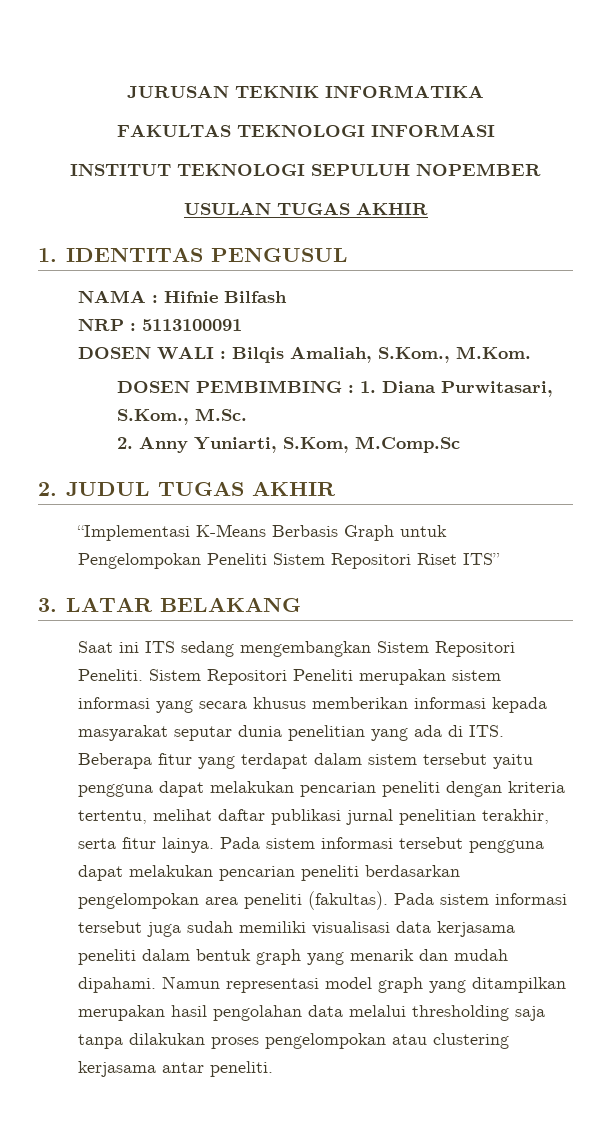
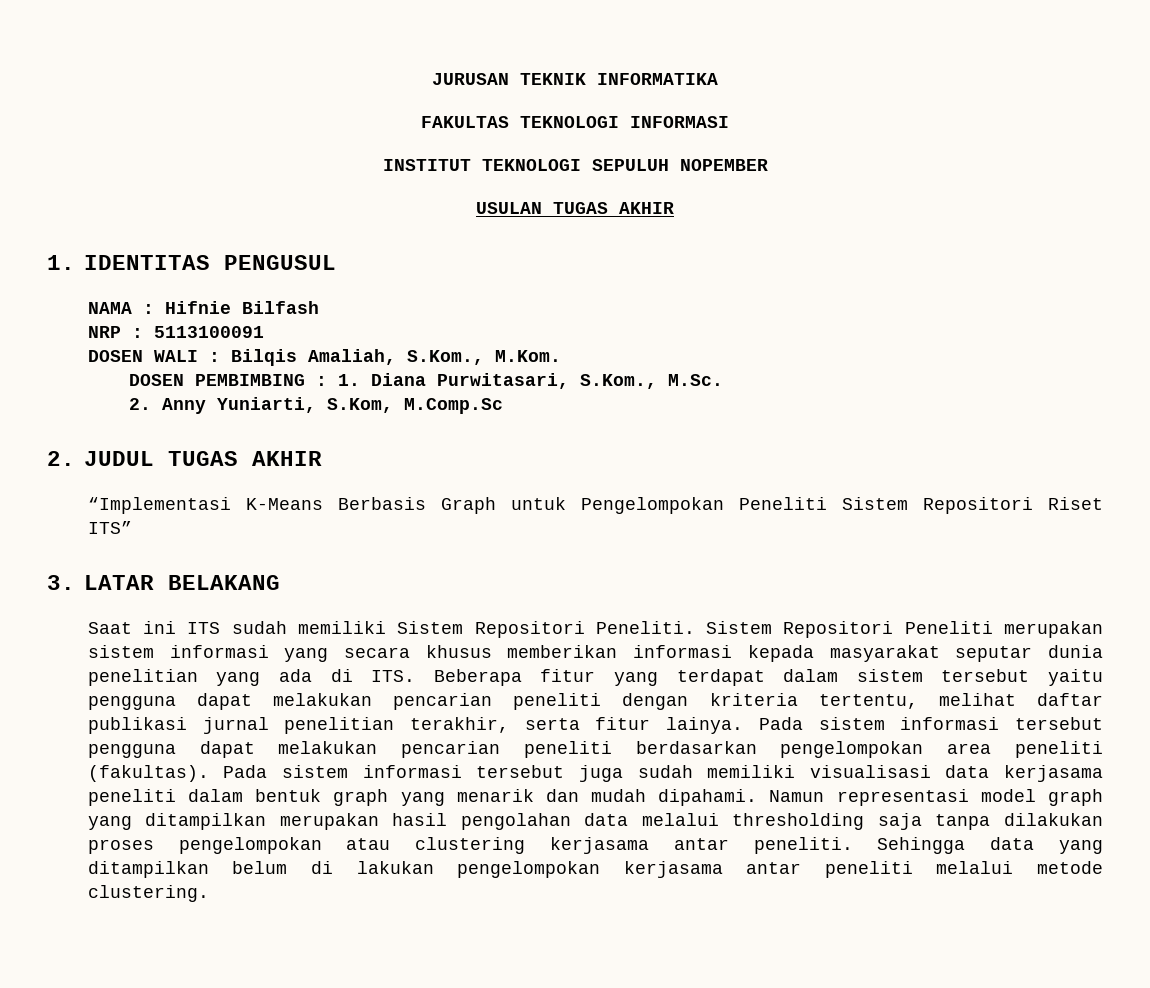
[180,641,371,657] sedang mengembangkan -> [231,621,386,634] sudah memiliki
(273, 1069) none -> [877,837,1103,854] [87,861,1104,878] [87,885,209,902] Sehingga data yang ditampilkan belum di lakukan pengelompokan kerjasama antar peneliti melalui metode clustering.

